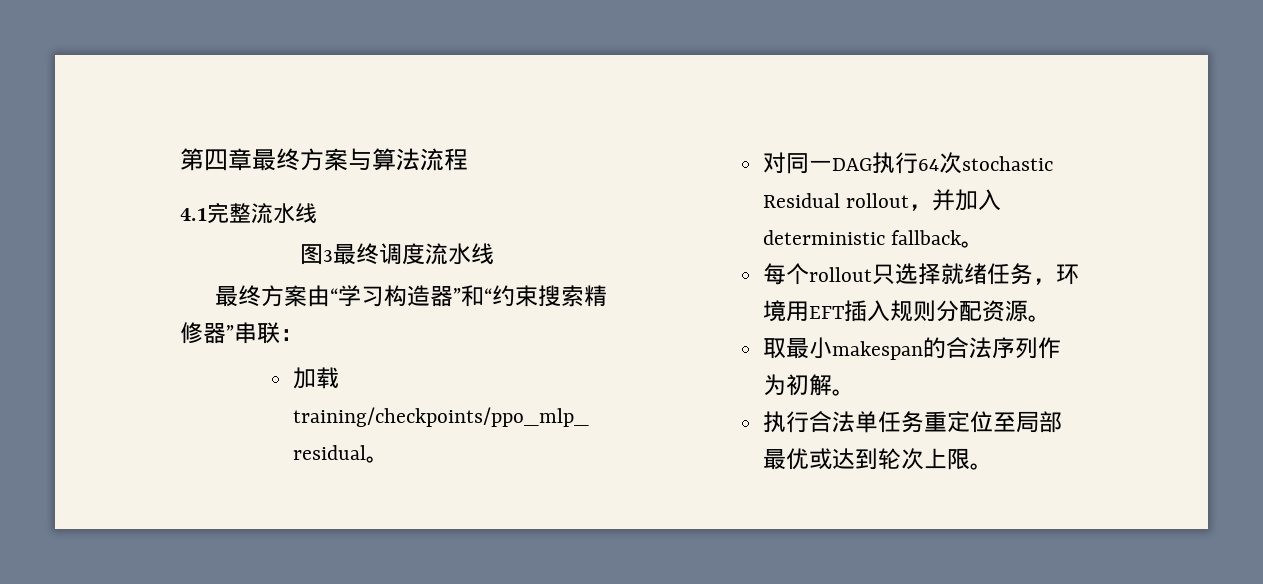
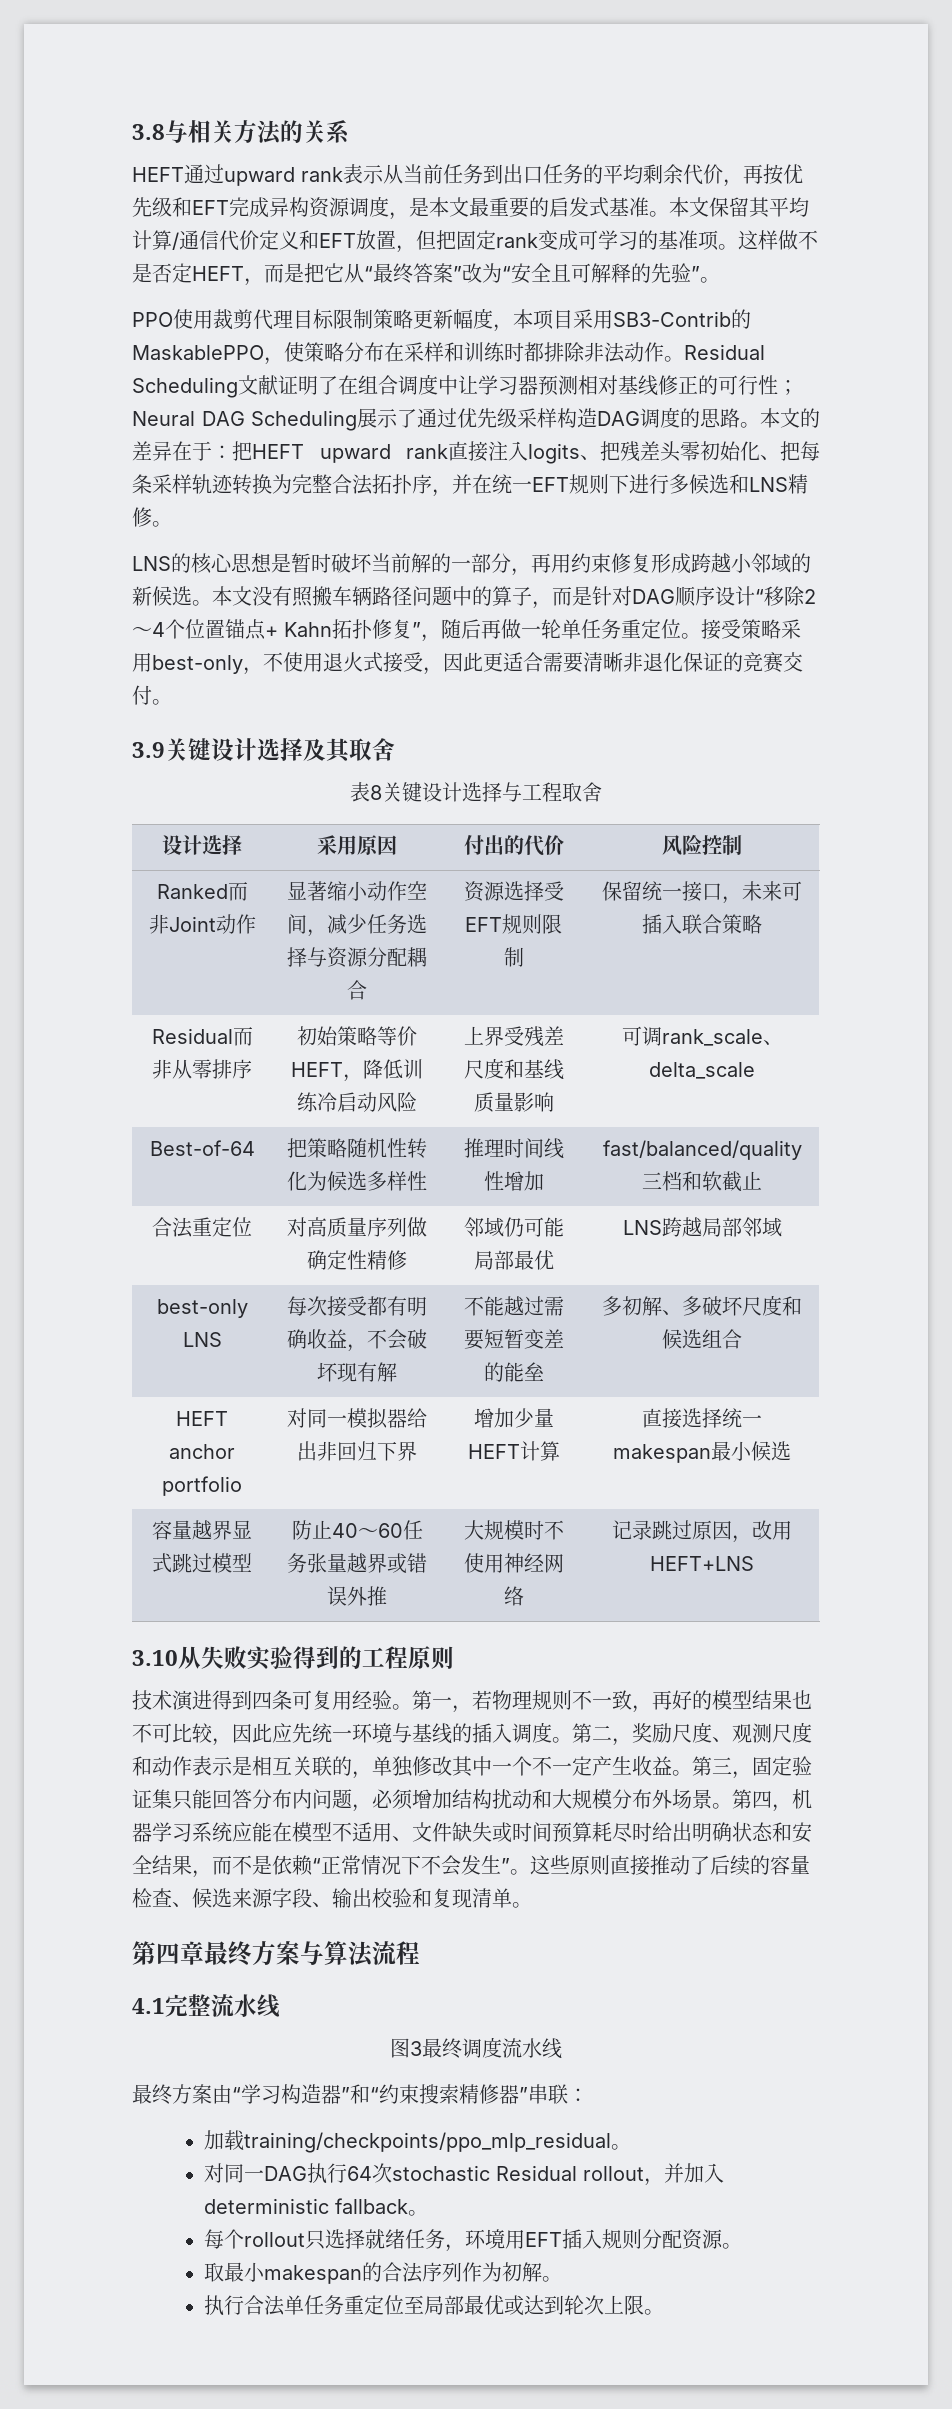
(180, 159) none -> [132,120,349,145] [132,164,803,187] [132,196,809,220] [132,230,818,253] [132,263,720,286] [132,308,751,332] [132,342,765,365] [132,374,798,398] [132,407,820,431] [132,441,820,464] [132,474,808,497] [132,507,172,527] [132,553,811,576] [132,586,816,609] [132,619,801,642] [132,652,803,675] [132,685,172,705] [132,738,395,763] [350,782,602,802] [162,835,242,855] [317,835,397,855] [463,834,564,856] [662,834,742,855] [156,882,248,901] [148,914,256,934] [287,881,427,901] [287,914,427,937] [287,947,427,968] [347,980,367,1000] [463,881,564,902] [465,914,562,934] [503,947,524,967] [602,881,802,904] [642,914,762,934] [151,1027,253,1046] [152,1059,252,1079] [297,1026,417,1046] [291,1059,423,1082] [297,1092,417,1112] [463,1026,564,1047] [463,1058,564,1080] [473,1092,554,1112] [621,1026,783,1046] [649,1062,755,1079] [149,1140,255,1156] [287,1138,427,1159] [287,1171,427,1191] [463,1138,564,1159] [483,1171,544,1191] [602,1140,802,1160] [642,1171,762,1192] [152,1217,252,1238] [287,1217,427,1237] [307,1250,407,1270] [463,1217,564,1237] [473,1250,554,1270] [622,1217,782,1237] [156,1299,248,1318] [182,1332,222,1347] [287,1296,427,1317] [287,1329,427,1352] [317,1362,397,1382] [463,1296,564,1316] [463,1329,564,1350] [483,1362,544,1382] [602,1295,802,1316] [662,1329,742,1349] [176,1411,228,1426] [169,1444,235,1459] [162,1476,242,1496] [287,1408,427,1429] [297,1441,417,1461] [473,1408,554,1428] [467,1441,560,1461] [642,1408,762,1429] [613,1441,791,1463] [152,1520,252,1540] [152,1553,252,1573] [291,1520,423,1540] [287,1553,427,1574] [327,1586,387,1606] [463,1520,564,1540] [463,1553,564,1573] [503,1586,524,1606] [612,1520,792,1543] [650,1556,754,1571] [132,1646,454,1670] [132,1690,812,1713] [132,1722,812,1746] [132,1756,812,1779] [132,1789,812,1812] [132,1822,812,1843] [132,1855,810,1878] [132,1888,532,1908] 3.8与相关方法的关系 // HEFT通过upward rank表示从当前任务到出口任务的平均剩余代价，再按优先级和EFT完成异构资源调度，是本文最重要的启发式基准。本文保留其平均计算/通信代价定义和EFT放置，但把固定rank变成可学习的基准项。这样做不是否定HEFT，而是把它从“最终答案”改为“安全且可解释的先验”。 // PPO使用裁剪代理目标限制策略更新幅度，本项目采用SB3-Contrib的MaskablePPO，使策略分布在采样和训练时都排除非法动作。Residual Scheduling文献证明了在组合调度中让学习器预测相对基线修正的可行性；Neural DAG Scheduling展示了通过优先级采样构造DAG调度的思路。本文的差异在于：把HEFT upward rank直接注入logits、把残差头零初始化、把每条采样轨迹转换为完整合法拓扑序，并在统一EFT规则下进行多候选和LNS精修。 // LNS的核心思想是暂时破坏当前解的一部分，再用约束修复形成跨越小邻域的新候选。本文没有照搬车辆路径问题中的算子，而是针对DAG顺序设计“移除2～4个位置锚点+ Kahn拓扑修复”，随后再做一轮单任务重定位。接受策略采用best-only，不使用退火式接受，因此更适合需要清晰非退化保证的竞赛交付。 // 3.9关键设计选择及其取舍 // 表8关键设计选择与工程取舍 // 设计选择 | 采用原因 | 付出的代价 | 风险控制 // Ranked而非Joint动作 | 显著缩小动作空间，减少任务选择与资源分配耦合 | 资源选择受EFT规则限制 | 保留统一接口，未来可插入联合策略 // Residual而非从零排序 | 初始策略等价HEFT，降低训练冷启动风险 | 上界受残差尺度和基线质量影响 | 可调rank_scale、delta_scale // Best-of-64 | 把策略随机性转化为候选多样性 | 推理时间线性增加 | fast/balanced/quality三档和软截止 // 合法重定位 | 对高质量序列做确定性精修 | 邻域仍可能局部最优 | LNS跨越局部邻域 // best-only LNS | 每次接受都有明确收益，不会破坏现有解 | 不能越过需要短暂变差的能垒 | 多初解、多破坏尺度和候选组合 // HEFT anchor portfolio | 对同一模拟器给出非回归下界 | 增加少量HEFT计算 | 直接选择统一makespan最小候选 // 容量越界显式跳过模型 | 防止40～60任务张量越界或错误外推 | 大规模时不使用神经网络 | 记录跳过原因，改用HEFT+LNS // 3.10从失败实验得到的工程原则 // 技术演进得到四条可复用经验。第一，若物理规则不一致，再好的模型结果也不可比较，因此应先统一环境与基线的插入调度。第二，奖励尺度、观测尺度和动作表示是相互关联的，单独修改其中一个不一定产生收益。第三，固定验证集只能回答分布内问题，必须增加结构扰动和大规模分布外场景。第四，机器学习系统应能在模型不适用、文件缺失或时间预算耗尽时给出明确状态和安全结果，而不是依赖“正常情况下不会发生”。这些原则直接推动了后续的容量检查、候选来源字段、输出校验和复现清单。 //

